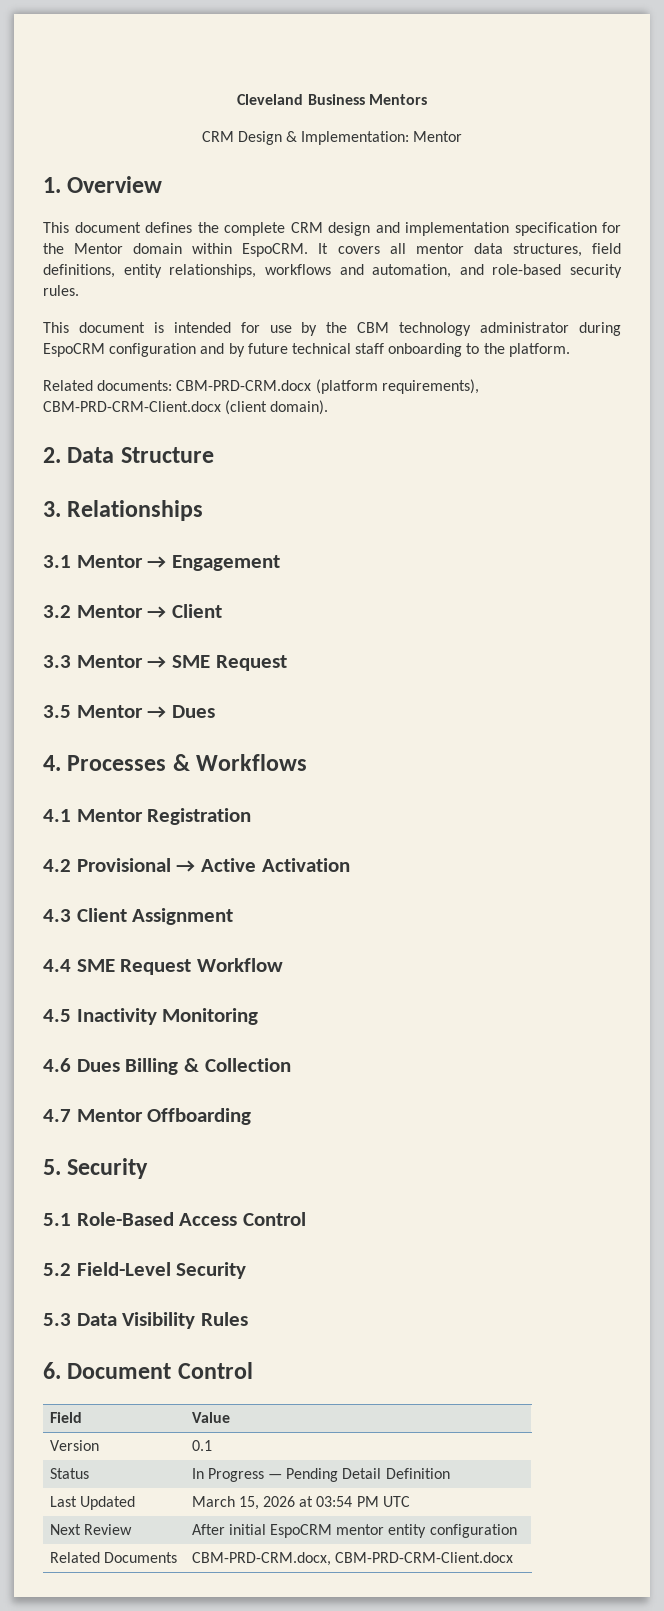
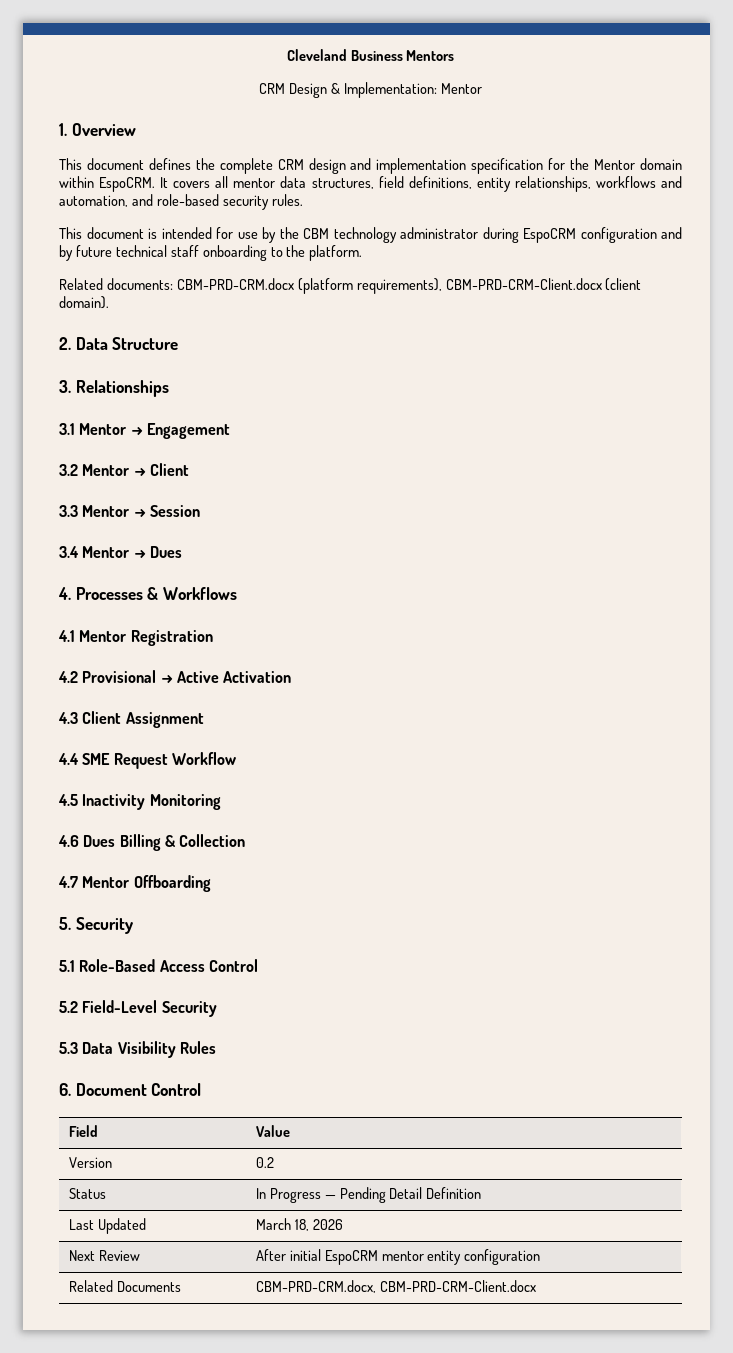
[172,655,287,671] [43,705,71,718] SME Request // 3.5 -> [149,505,200,517] [59,546,79,558] Session // 3.4
[191,1440,212,1451] 0.1 -> [255,1157,274,1168] 0.2
[238,1496,259,1510] 15, -> [294,1219,309,1231] 18,
[299,1496,410,1507] at 03:54 PM UTC -> (343, 1224) none

